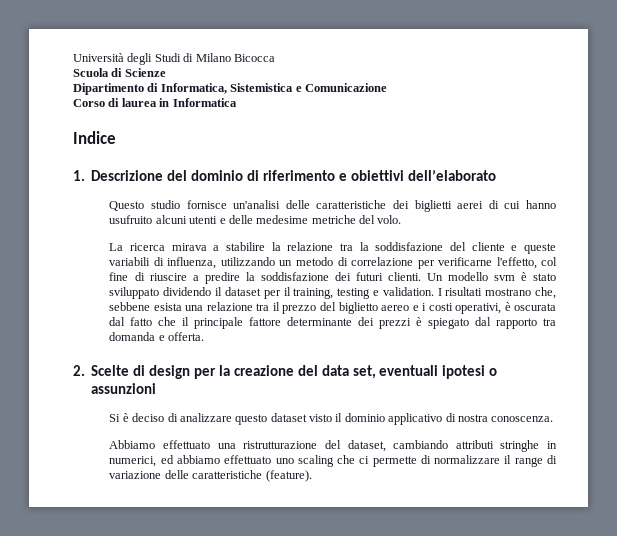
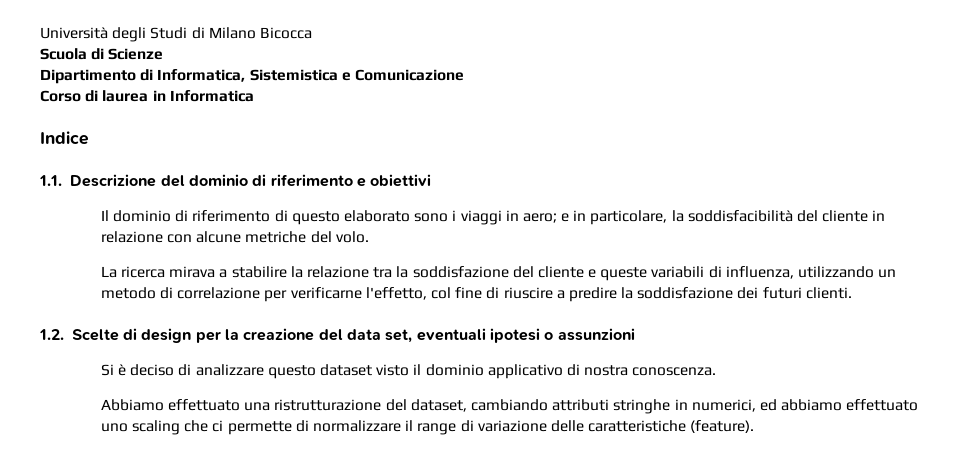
[73,170,85,181] 1. -> [39,175,62,186] 1.1.
[407,170,496,181] [109,200,556,212] [109,215,309,224] dell’elaborato // Questo studio fornisce un'analisi delle caratteristiche dei biglietti aerei di cui hanno usufruito alcuni utenti e delle medesime -> [100,210,886,225] [100,231,242,243] // Il dominio di riferimento di questo elaborato sono i viaggi in aero; e in particolare, la soddisfacibilità del cliente in relazione con alcune
[426,272,556,281] [109,287,557,299] [109,302,556,314] [109,317,556,329] [109,332,205,341] [73,365,85,376] Un modello svm è stato sviluppato dividendo il dataset per il training, testing e validation. I risultati mostrano che, sebbene esista una relazione tra il prezzo del biglietto aereo e i costi operativi, è oscurata dal fatto che il principale fattore determinante dei prezzi è spiegato dal rapporto tra domanda e offerta. // 2. -> [39,329,64,340] // 1.2.

